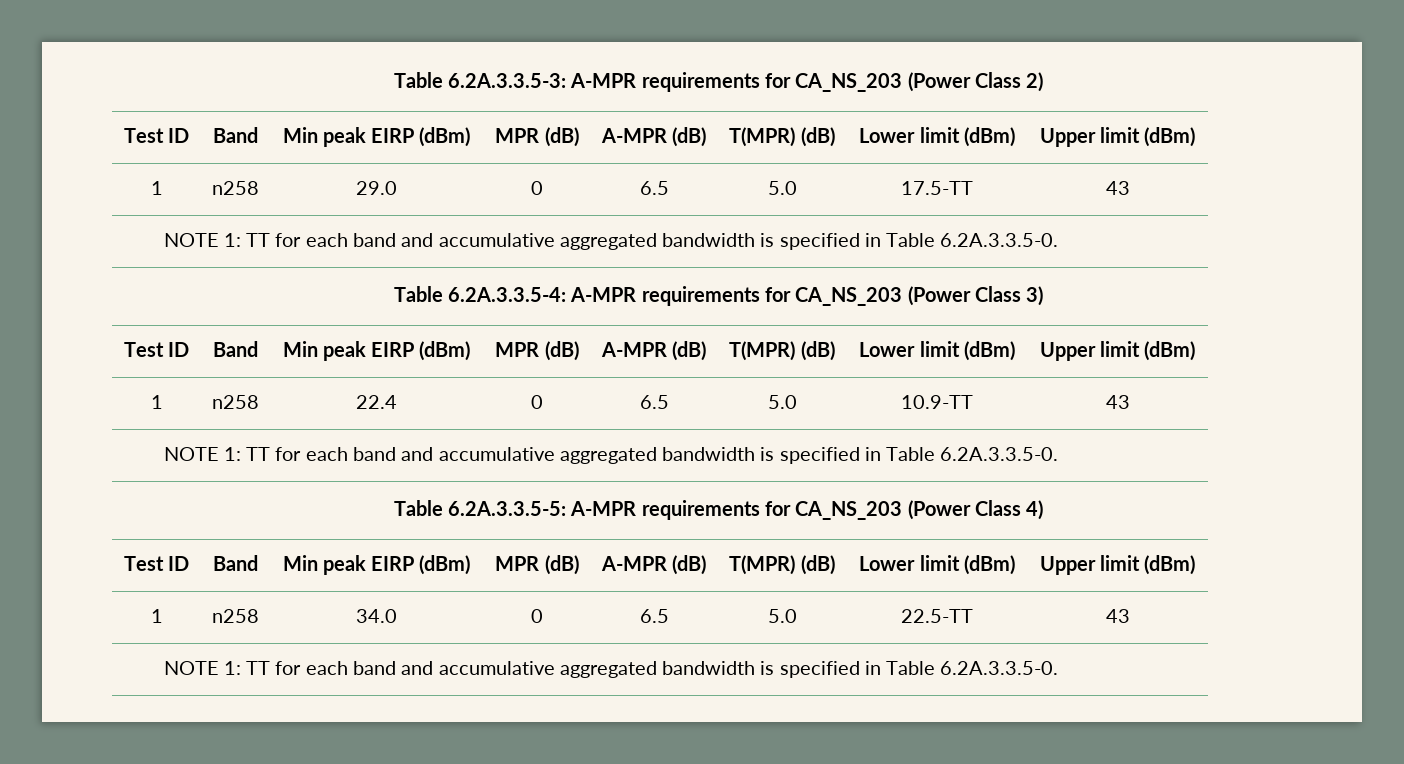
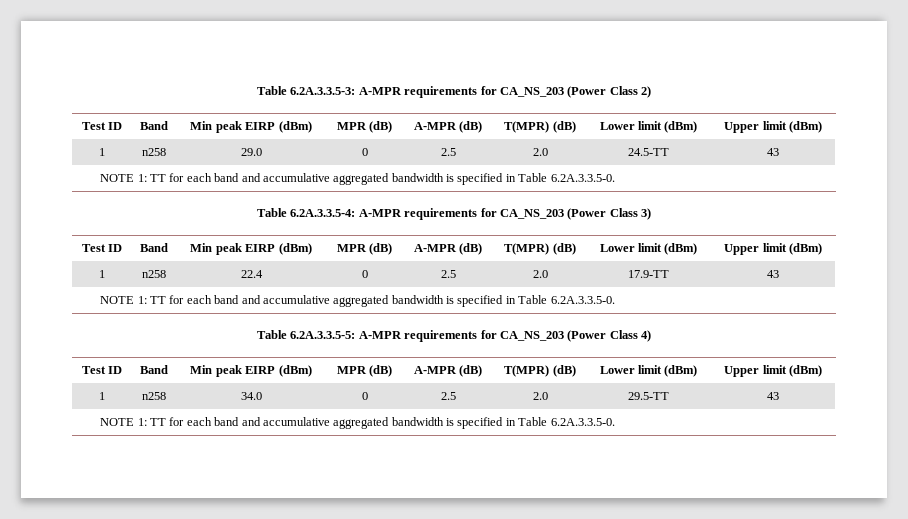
[639,181,669,195] [767,181,797,195] [901,181,973,195] 6.5 | 5.0 | 17.5-TT -> [440,148,456,156] [532,148,548,156] [628,148,669,156] 2.5 | 2.0 | 24.5-TT
[639,395,669,409] [767,395,797,409] [901,395,973,409] 6.5 | 5.0 | 10.9-TT -> [440,270,456,278] [532,270,548,278] [628,270,669,278] 2.5 | 2.0 | 17.9-TT
[639,609,669,623] [767,609,797,623] [901,609,973,623] 6.5 | 5.0 | 22.5-TT -> [440,392,456,400] [532,392,548,400] [628,392,669,400] 2.5 | 2.0 | 29.5-TT

